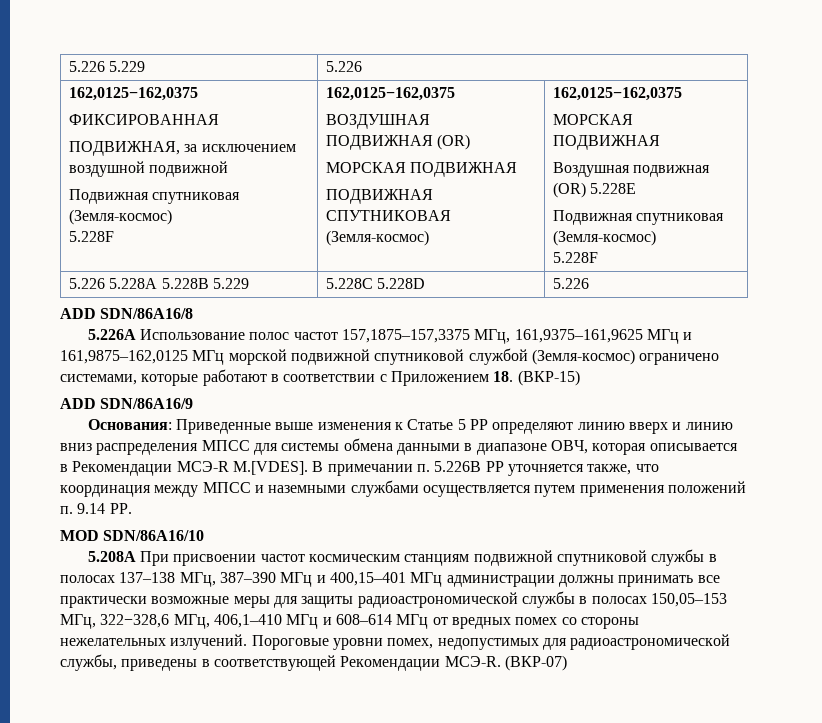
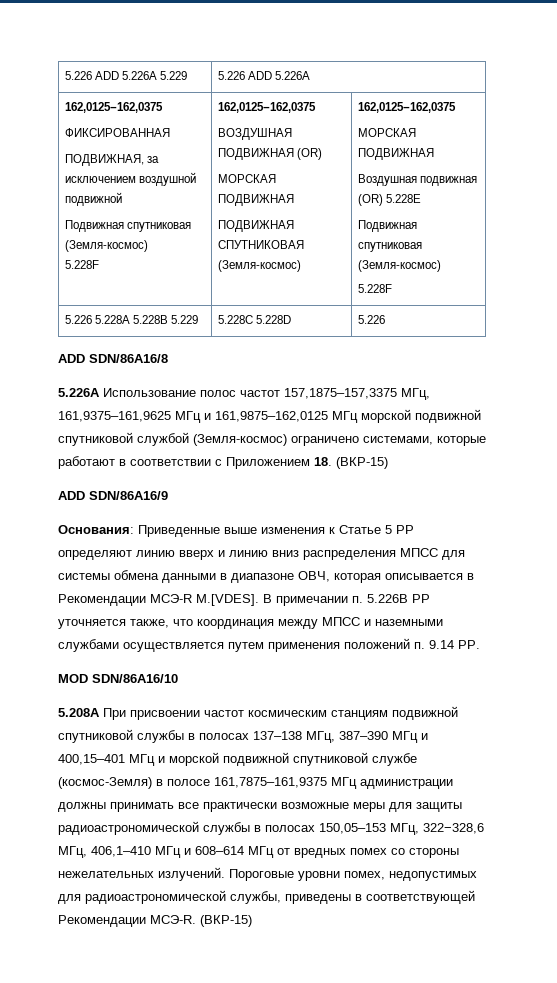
[68,61,105,72] 5.226 -> [64,71,158,80] 5.226 ADD 5.226A
(362, 66) none -> [247,71,311,80] ADD 5.226A
(443, 579) none -> [158,752,417,766] [58,777,357,789] и морской подвижной спутниковой службе (космос-Земля) в полосе 161,7875–161,9375 МГц
[504,655,567,671] (ВКР-07) -> [200,915,252,927] (ВКР-15)

